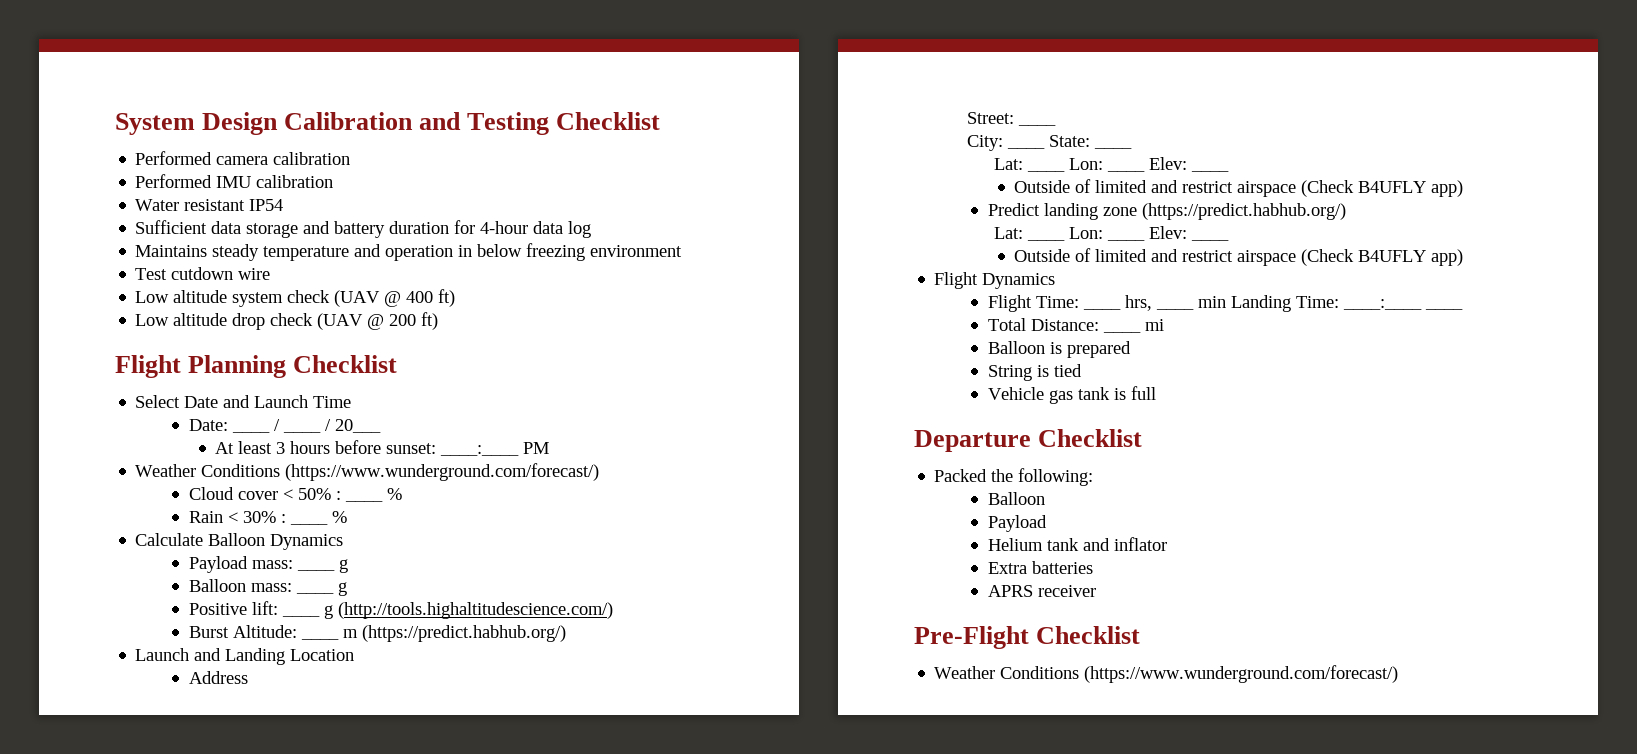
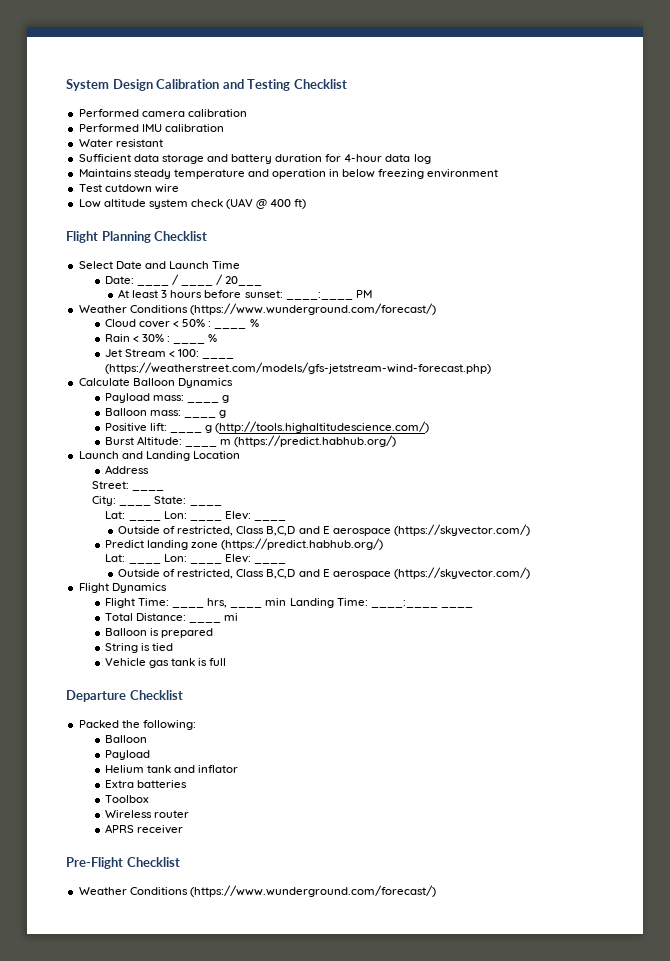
[249,199,284,211] IP54 -> (163, 143) none
[135,312,439,330] // Low altitude drop check (UAV @ 200 ft) -> (307, 204) none
(347, 517) none -> [104,349,200,357] [202,357,235,359] [104,362,491,374] // Jet Stream < 100: ____ (https://weatherstreet.com/models/gfs-jetstream-wind-forecast.php)
[1095,180,1464,197] limited and restrict airspace (Check B4UFLY app) -> [177,524,530,536] restricted, Class B,C,D and E aerospace (https://skyvector.com/)
[1095,249,1464,266] limited and restrict airspace (Check B4UFLY app) -> [177,567,530,579] restricted, Class B,C,D and E aerospace (https://skyvector.com/)
(1093, 567) none -> [104,795,149,803] [104,810,190,818] // Toolbox // Wireless router

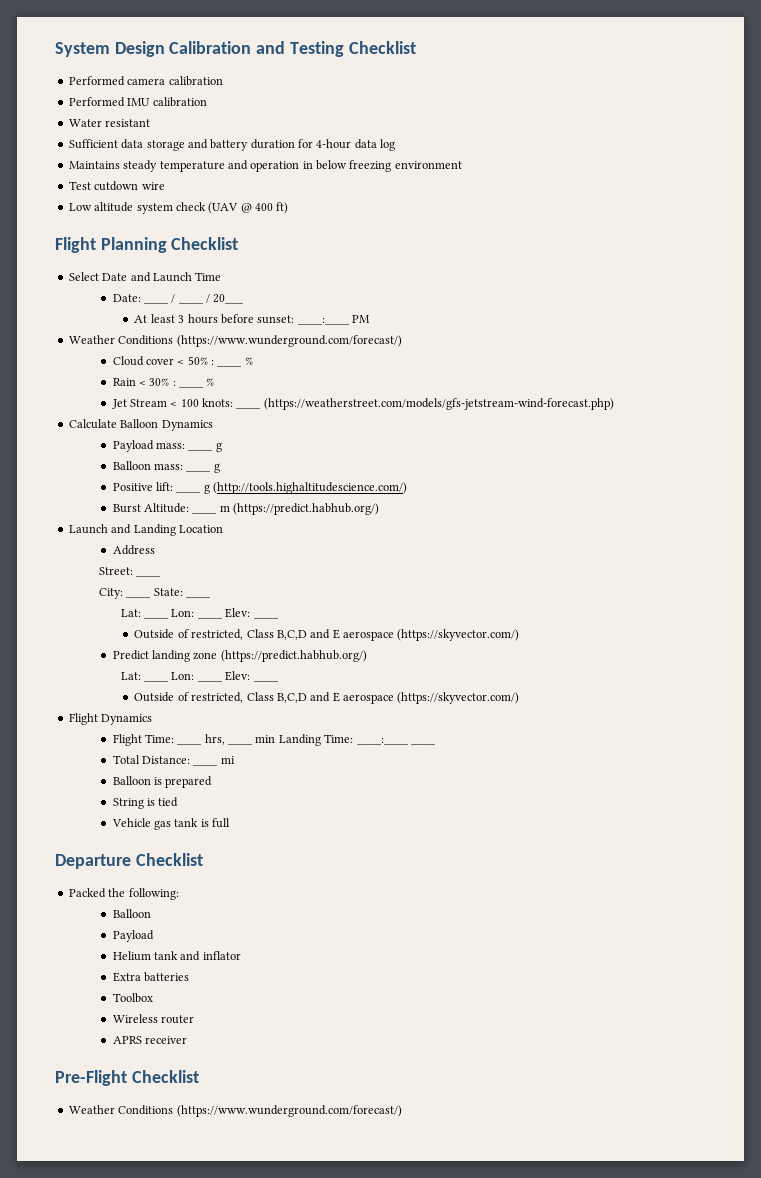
[178,349,200,357] 100: -> [180,398,234,407] 100 knots:

